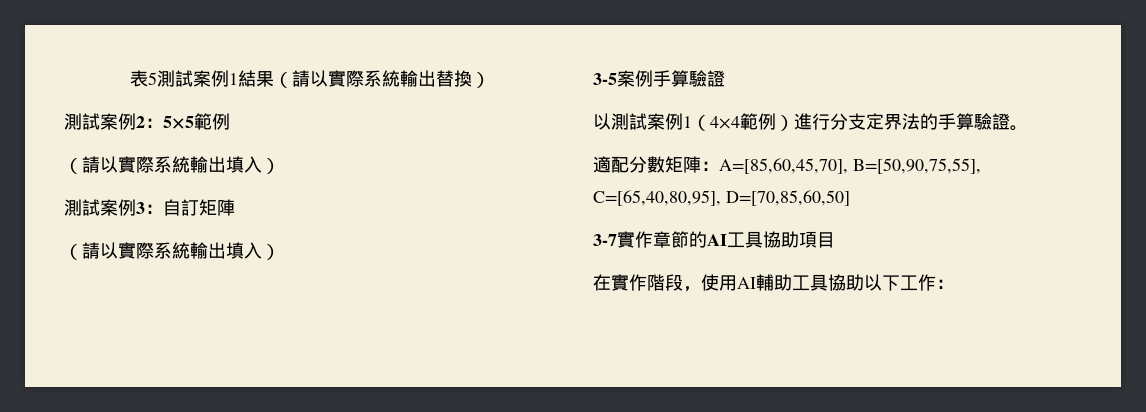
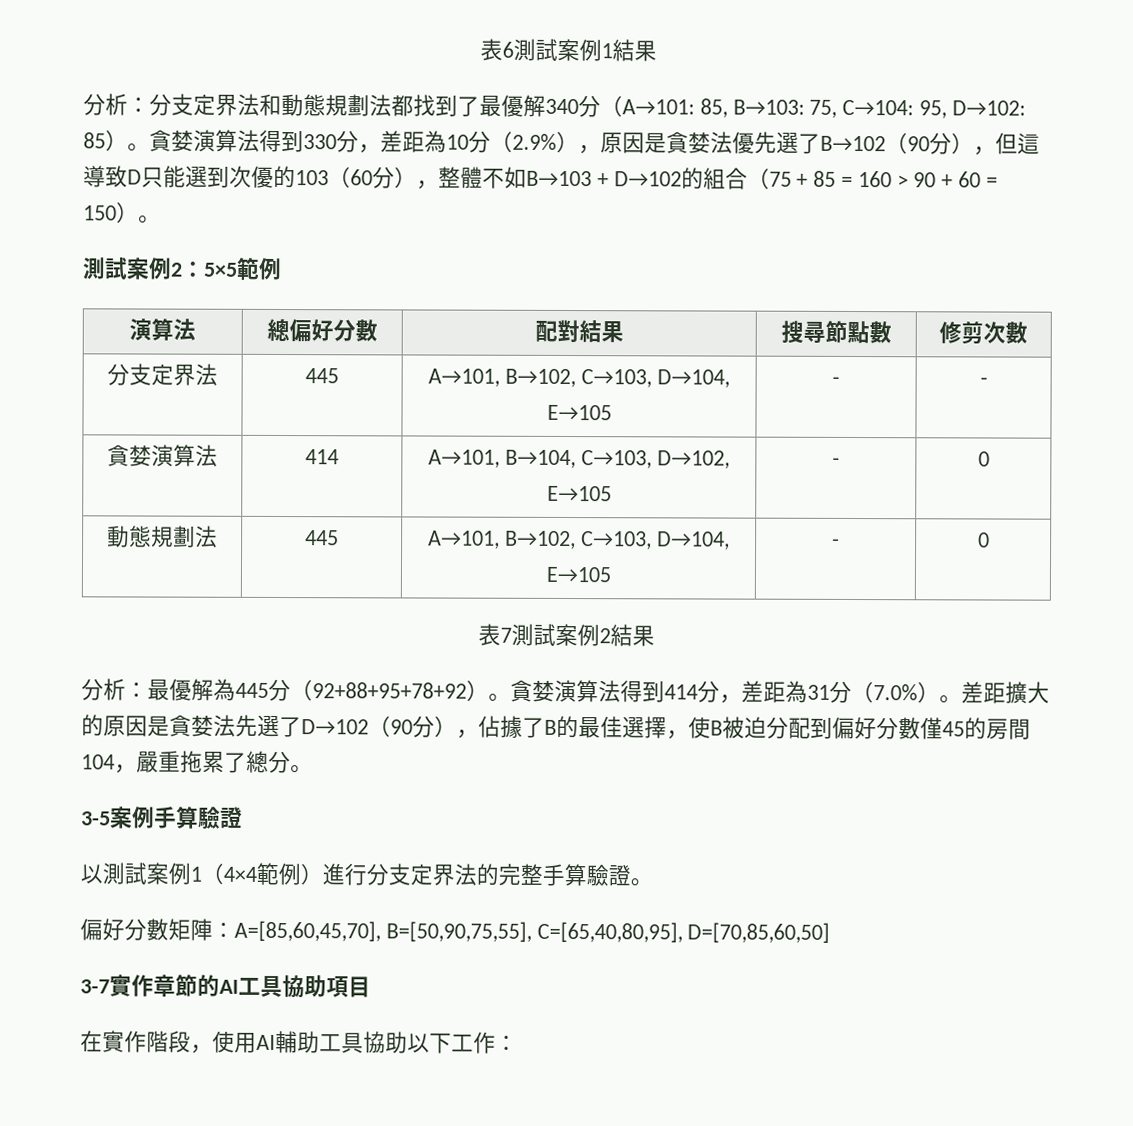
[129,70,157,87] 表5 -> [479,38,514,61] 表6
[273,70,490,88] （請以實際系統輸出替換） -> [83,93,1026,119] [83,129,1040,156] [83,165,998,190] [83,202,161,224] // 分析：分支定界法和動態規劃法都找到了最優解340分（A→101: 85, B→103: 75, C→104: 95, D→102: 85）。貪婪演算法得到330分，差距為10分（2.9%），原因是貪婪法優先選了B→102（90分），但這導致D只能選到次優的103（60分），整體不如B→103 + D→102的組合（75 + 85 = 160 > 90 + 60 = 150）。
[64,156,280,174] [64,199,235,216] [64,242,280,260] // （請以實際系統輸出填入） // 測試案例3：自訂矩陣 // （請以實際系統輸出填入） -> [129,318,196,341] [266,318,378,343] [534,319,624,344] [780,320,892,344] [939,321,1028,345] [107,363,218,386] [305,368,339,384] [428,368,730,388] [546,404,612,421] [832,376,840,385] [979,377,988,386] [107,444,218,467] [305,449,339,465] [428,449,730,469] [546,485,612,502] [832,457,840,466] [977,451,990,467] [107,525,218,548] [305,530,339,546] [428,530,730,550] [545,566,611,583] [832,538,840,547] [977,532,990,548] [477,623,655,647] [81,678,1050,704] [81,714,1031,740] [81,750,313,774] // 演算法 | 總偏好分數 | 配對結果 | 搜尋節點數 | 修剪次數 // 分支定界法 | 445 | A→101, B→102, C→103, D→104, E→105 | - | - // 貪婪演算法 | 414 | A→101, B→104, C→103, D→102, E→105 | - | 0 // 動態規劃法 | 445 | A→101, B→102, C→103, D→104, E→105 | - | 0 // 表7測試案例2結果 // 分析：最優解為445分（92+88+95+78+92）。貪婪演算法得到414分，差距為31分（7.0%）。差距擴大的原因是貪婪法先選了D→102（90分），佔據了B的最佳選擇，使B被迫分配到偏好分數僅45的房間104，嚴重拖累了總分。
(938, 121) none -> [498,863,543,886] 完整
[593,156,629,173] 適配 -> [80,918,125,941] 偏好

